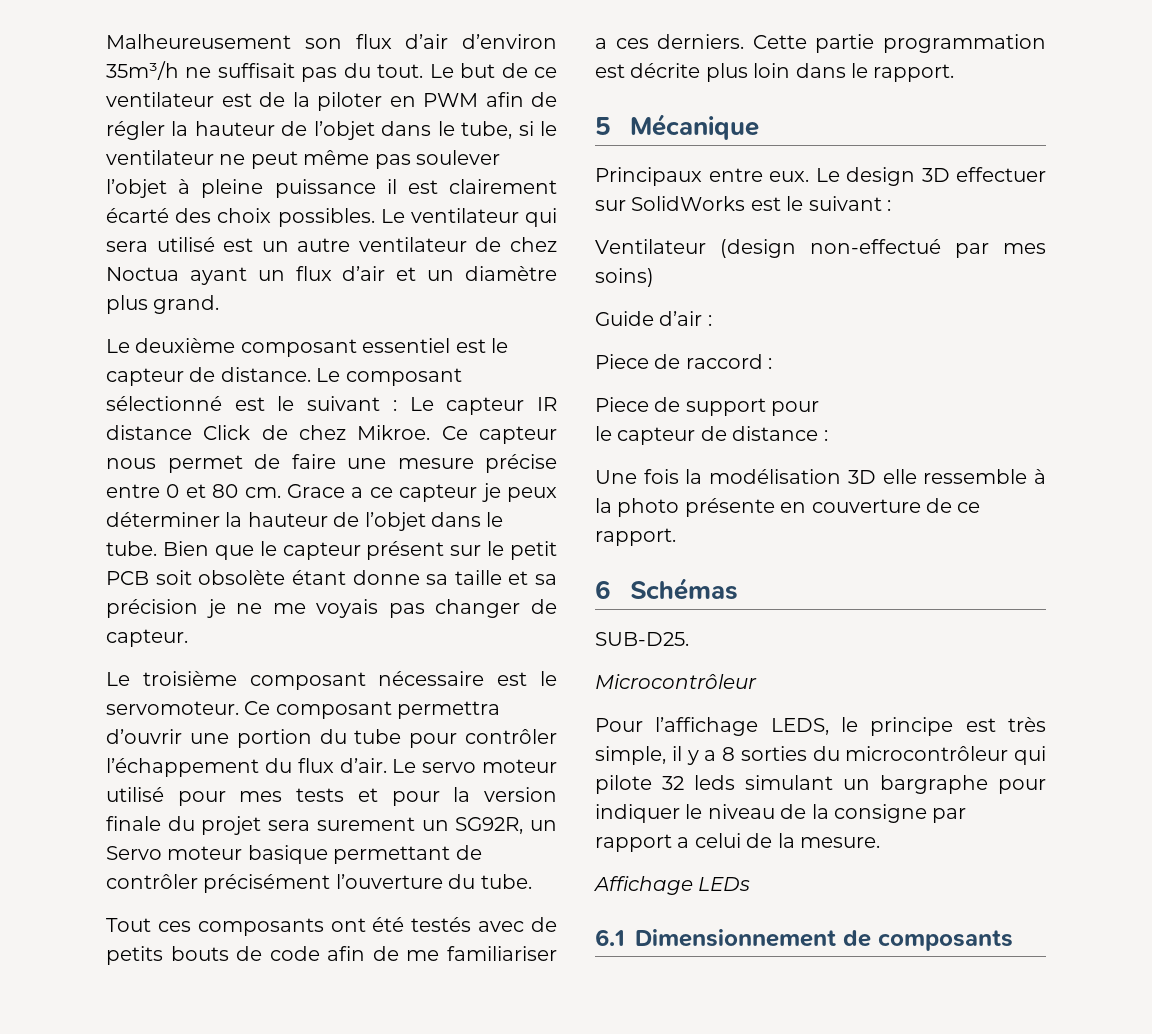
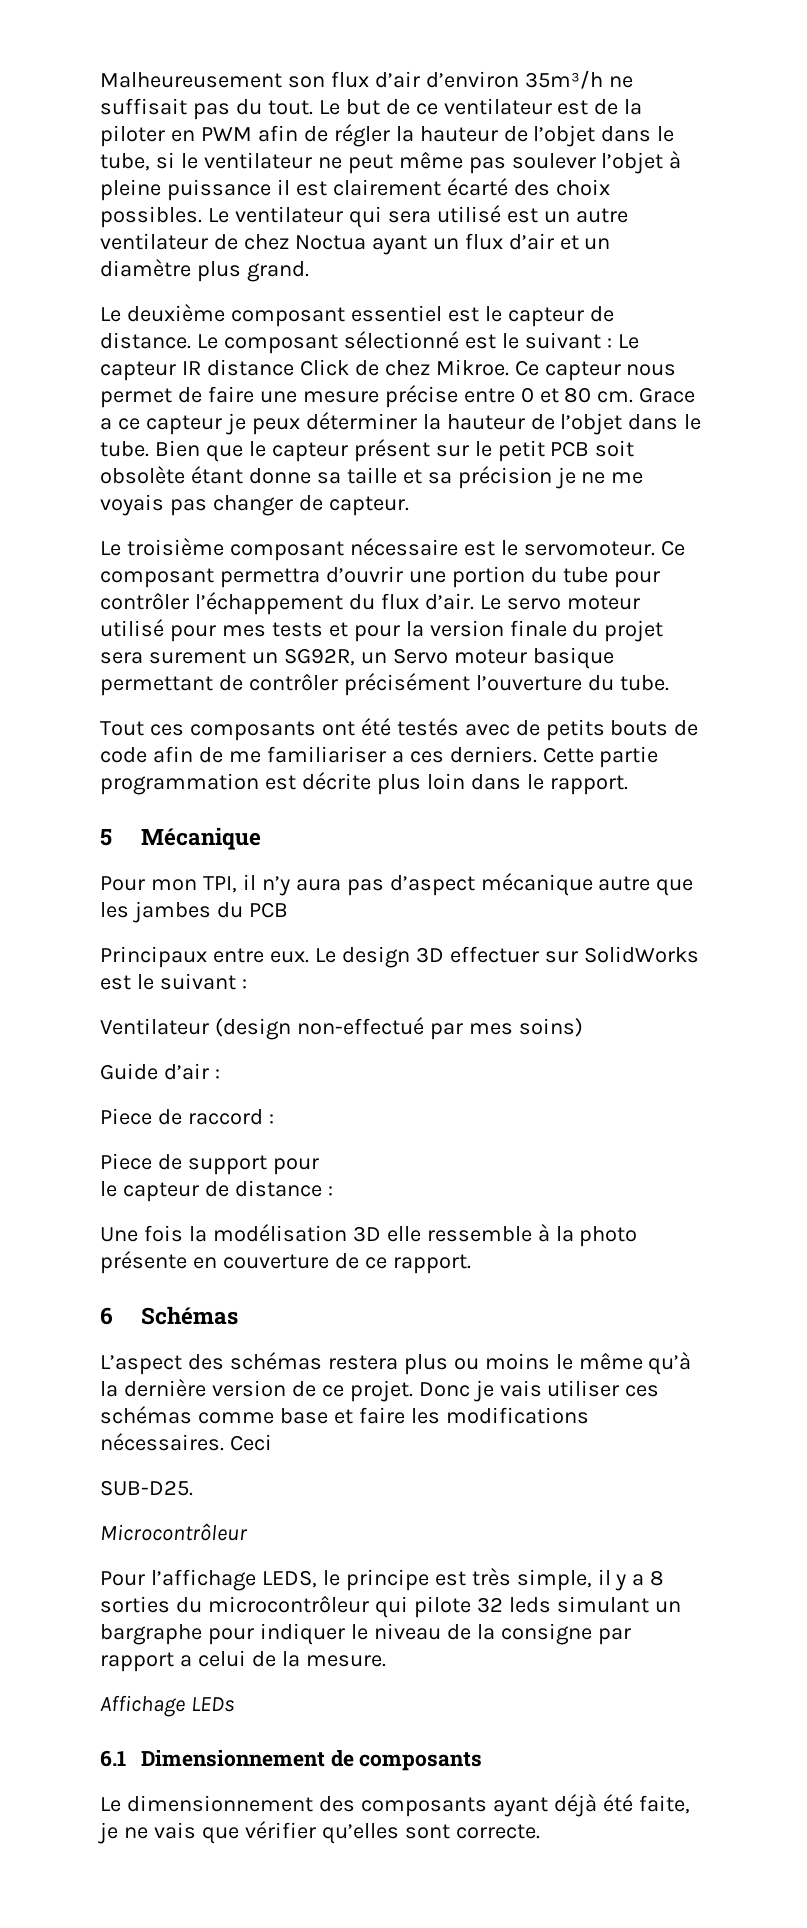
(760, 126) none -> [100,873,694,896] [100,901,288,923] // Pour mon TPI, il n’y aura pas d’aspect mécanique autre que les jambes du PCB
(739, 588) none -> [100,1352,692,1375] [100,1379,660,1402] [100,1406,589,1424] [100,1433,272,1451] // L’aspect des schémas restera plus ou moins le même qu’à la dernière version de ce projet. Donc je vais utiliser ces schémas comme base et faire les modifications nécessaires. Ceci
(1013, 940) none -> [100,1794,690,1817] [98,1821,540,1844] // Le dimensionnement des composants ayant déjà été faite, je ne vais que vérifier qu’elles sont correcte.

